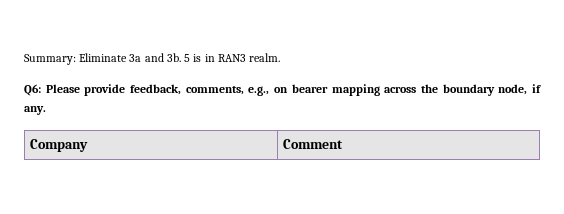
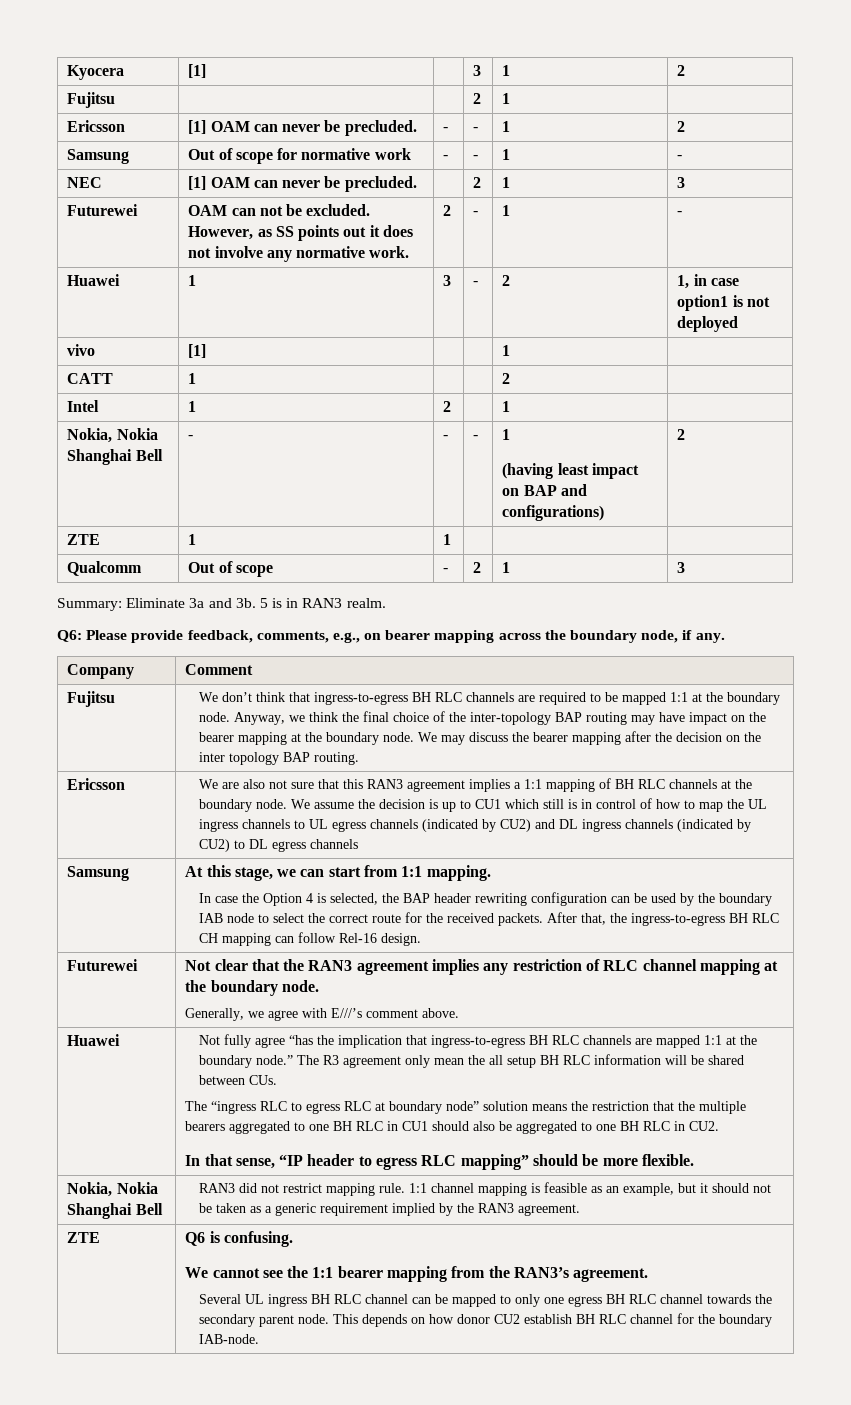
(24, 59) none -> [67,65,125,80] [188,64,207,78] [473,65,482,76] [502,65,511,76] [677,65,686,76] [67,92,116,108] [473,93,482,104] [502,93,511,104] [67,120,126,132] [188,120,417,136] [443,127,449,132] [473,127,479,132] [502,121,511,132] [677,121,686,132] [67,149,130,164] [188,148,411,164] [443,155,449,160] [473,155,479,160] [502,149,511,160] [677,155,683,160] [67,177,103,188] [188,176,417,192] [473,177,482,188] [502,177,511,188] [677,177,686,188] [67,204,139,216] [188,204,371,216] [188,225,414,241] [188,246,410,262] [443,205,452,216] [473,211,479,216] [502,205,511,216] [677,211,683,216] [67,274,121,286] [188,275,197,286] [443,275,452,286] [473,281,479,286] [502,275,511,286] [677,274,739,289] [677,295,770,311] [677,316,739,332] [67,344,96,356] [188,344,207,358] [502,345,511,356] [67,373,114,384] [188,373,197,384] [502,373,511,384] [67,400,100,412] [188,401,197,412] [443,401,452,412] [502,401,511,412] [67,428,158,443] [67,449,163,465] [188,435,194,440] [443,435,449,440] [473,435,479,440] [502,429,511,440] [502,463,639,479] [502,484,587,496] [502,505,605,521] [677,429,686,440] [67,534,101,545] [188,534,197,545] [443,534,452,545] [67,561,143,576] [188,561,273,577] [443,568,449,573] [473,562,482,573] [502,562,511,573] [677,562,686,573] Kyocera | [1] | | 3 | 1 | 2 // Fujitsu | | | 2 | 1 | // Ericsson | [1] OAM can never be precluded. | - | - | 1 | 2 // Samsung | Out of scope for normative work | - | - | 1 | - // NEC | [1] OAM can never be precluded. | | 2 | 1 | 3 // Futurewei | OAM can not be excluded. However, as SS points out it does not involve any normative work. | 2 | - | 1 | - // Huawei | 1 | 3 | - | 2 | 1, in case option1 is not deployed // vivo | [1] | | | 1 | // CATT | 1 | | | 2 | // Intel | 1 | 2 | | 1 | // Nokia, Nokia Shanghai Bell | - | - | - | 1 // (having least impact on BAP and configurations) | 2 // ZTE | 1 | 1 | | | // Qualcomm | Out of scope | - | 2 | 1 | 3 //
(344, 144) none -> [67,691,116,707] [198,692,780,705] [198,711,766,725] [198,731,761,745] [198,752,359,765] [67,778,126,790] [198,778,752,792] [198,798,767,812] [198,819,751,832] [198,839,358,852] [67,866,130,881] [185,865,491,881] [198,892,772,906] [198,912,779,926] [198,932,421,946] [67,959,139,971] [185,959,779,975] [185,980,319,996] [185,1008,460,1021] [67,1034,121,1046] [198,1034,757,1048] [198,1054,744,1068] [198,1075,277,1085] [185,1101,747,1114] [185,1121,720,1134] [185,1154,695,1170] [67,1182,158,1197] [67,1203,163,1219] [198,1182,771,1196] [198,1203,580,1216] [67,1232,101,1243] [185,1231,293,1247] [185,1266,649,1282] [198,1294,772,1307] [198,1313,772,1327] [198,1334,259,1344] // Fujitsu | We don’t think that ingress-to-egress BH RLC channels are required to be mapped 1:1 at the boundary node. Anyway, we think the final choice of the inter-topology BAP routing may have impact on the bearer mapping at the boundary node. We may discuss the bearer mapping after the decision on the inter topology BAP routing. // Ericsson | We are also not sure that this RAN3 agreement implies a 1:1 mapping of BH RLC channels at the boundary node. We assume the decision is up to CU1 which still is in control of how to map the UL ingress channels to UL egress channels (indicated by CU2) and DL ingress channels (indicated by CU2) to DL egress channels // Samsung | At this stage, we can start from 1:1 mapping. // In case the Option 4 is selected, the BAP header rewriting configuration can be used by the boundary IAB node to select the correct route for the received packets. After that, the ingress-to-egress BH RLC CH mapping can follow Rel-16 design. // Futurewei | Not clear that the RAN3 agreement implies any restriction of RLC channel mapping at the boundary node. // Generally, we agree with E///’s comment above. // Huawei | Not fully agree “has the implication that ingress-to-egress BH RLC channels are mapped 1:1 at the boundary node.” The R3 agreement only mean the all setup BH RLC information will be shared between CUs. // The “ingress RLC to egress RLC at boundary node” solution means the restriction that the multiple bearers aggregated to one BH RLC in CU1 should also be aggregated to one BH RLC in CU2. // In that sense, “IP header to egress RLC mapping” should be more flexible. // Nokia, Nokia Shanghai Bell | RAN3 did not restrict mapping rule. 1:1 channel mapping is feasible as an example, but it should not be taken as a generic requirement implied by the RAN3 agreement. // ZTE | Q6 is confusing. // We cannot see the 1:1 bearer mapping from the RAN3’s agreement. // Several UL ingress BH RLC channel can be mapped to only one egress BH RLC channel towards the secondary parent node. This depends on how donor CU2 establish BH RLC channel for the boundary IAB-node.

